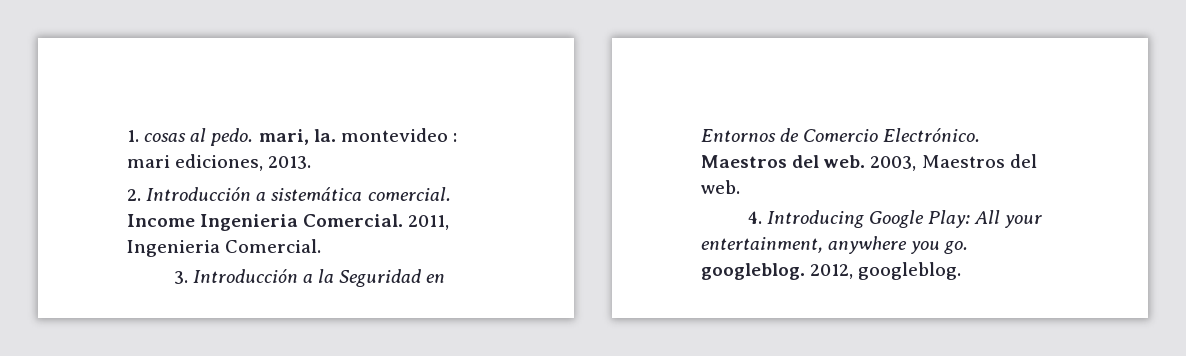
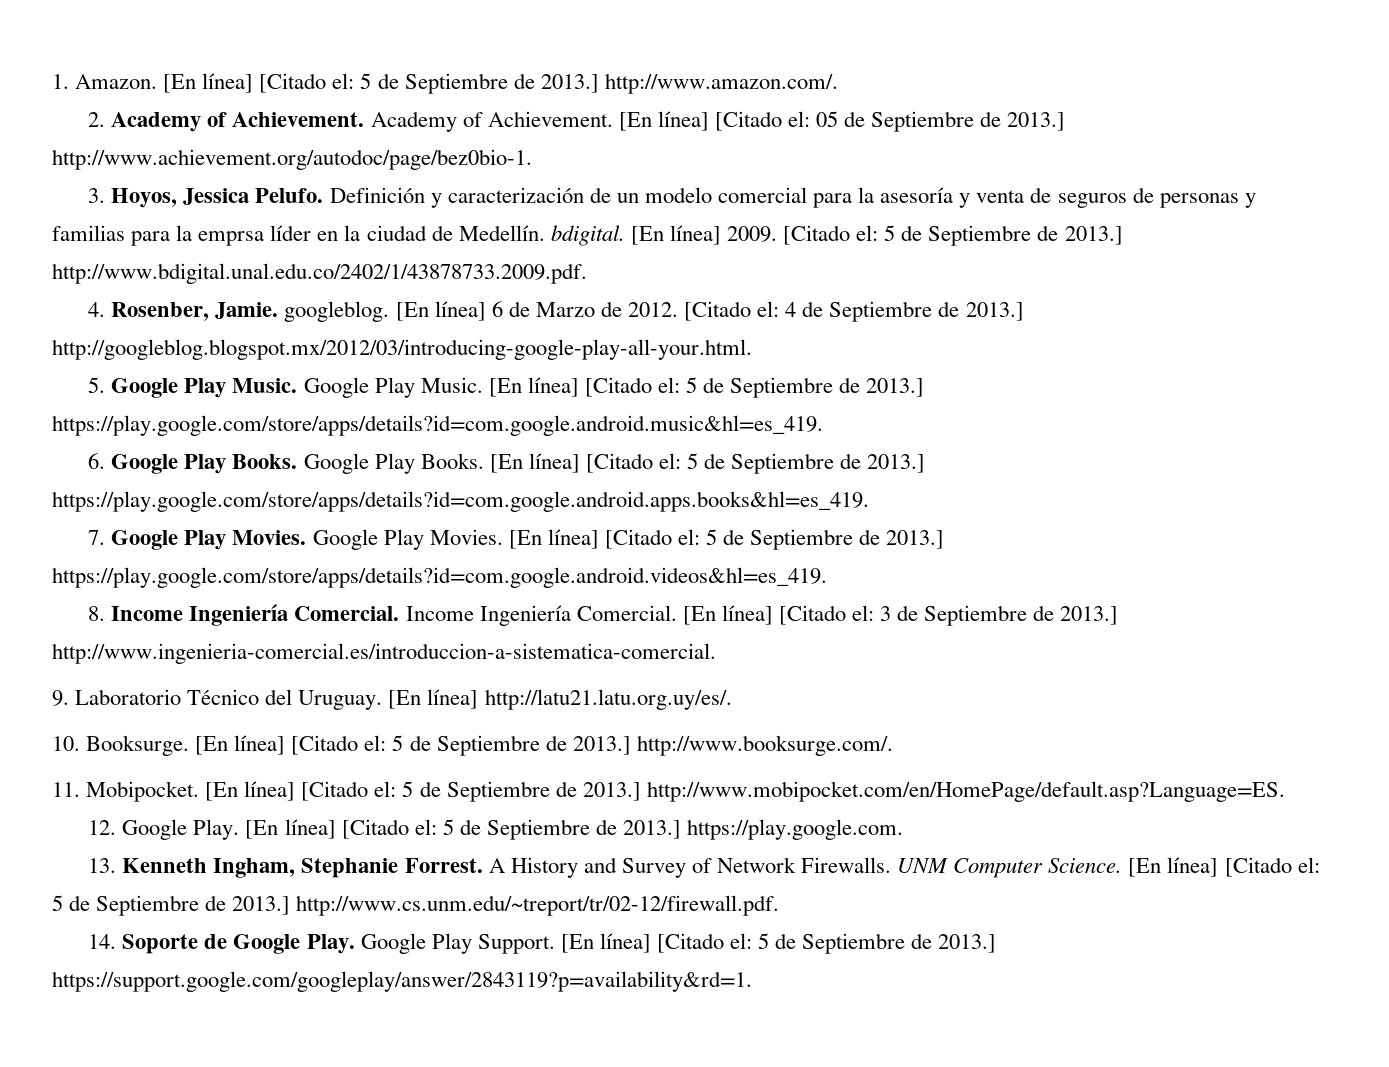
[144,128,457,146] [127,154,312,171] [127,187,451,201] [127,214,450,231] [127,239,322,257] [173,269,446,287] [701,128,981,142] [701,154,1037,171] [701,180,740,194] [747,210,1043,228] [701,236,969,254] [701,262,962,280] cosas al pedo. mari, la. montevideo : mari ediciones, 2013. // 2. Introducción a sistemática comercial. Income Ingenieria Comercial. 2011, Ingenieria Comercial. // 3. Introducción a la Seguridad en Entornos de Comercio Electrónico. Maestros del web. 2003, Maestros del web. // 4. Introducing Google Play: All your entertainment, anywhere you go. googleblog. 2012, googleblog. -> [75,73,838,94] [88,111,1066,132] [52,149,532,170] [88,187,1256,208] [52,225,1123,246] [52,263,587,284] [88,301,1024,322] [52,339,752,360] [88,377,925,398] [52,415,823,436] [88,453,926,474] [52,491,869,512] [88,529,945,550] [52,567,827,588] [88,604,1119,626] [52,643,716,664] [52,689,732,710] [52,735,893,756] [52,781,1285,802] [88,819,904,840] [88,857,1320,878] [52,895,780,916] [88,933,997,954] [52,971,752,992] Amazon. [En línea] [Citado el: 5 de Septiembre de 2013.] http://www.amazon.com/. // 2. Academy of Achievement. Academy of Achievement. [En línea] [Citado el: 05 de Septiembre de 2013.] http://www.achievement.org/autodoc/page/bez0bio-1. // 3. Hoyos, Jessica Pelufo. Definición y caracterización de un modelo comercial para la asesoría y venta de seguros de personas y familias para la emprsa líder en la ciudad de Medellín. bdigital. [En línea] 2009. [Citado el: 5 de Septiembre de 2013.] http://www.bdigital.unal.edu.co/2402/1/43878733.2009.pdf. // 4. Rosenber, Jamie. googleblog. [En línea] 6 de Marzo de 2012. [Citado el: 4 de Septiembre de 2013.] http://googleblog.blogspot.mx/2012/03/introducing-google-play-all-your.html. // 5. Google Play Music. Google Play Music. [En línea] [Citado el: 5 de Septiembre de 2013.] https://play.google.com/store/apps/details?id=com.google.android.music&hl=es_419. // 6. Google Play Books. Google Play Books. [En línea] [Citado el: 5 de Septiembre de 2013.] https://play.google.com/store/apps/details?id=com.google.android.apps.books&hl=es_419. // 7. Google Play Movies. Google Play Movies. [En línea] [Citado el: 5 de Septiembre de 2013.] https://play.google.com/store/apps/details?id=com.google.android.videos&hl=es_419. // 8. Income Ingeniería Comercial. Income Ingeniería Comercial. [En línea] [Citado el: 3 de Septiembre de 2013.] http://www.ingenieria-comercial.es/introduccion-a-sistematica-comercial. // 9. Laboratorio Técnico del Uruguay. [En línea] http://latu21.latu.org.uy/es/. // 10. Booksurge. [En línea] [Citado el: 5 de Septiembre de 2013.] http://www.booksurge.com/. // 11. Mobipocket. [En línea] [Citado el: 5 de Septiembre de 2013.] http://www.mobipocket.com/en/HomePage/default.asp?Language=ES. // 12. Google Play. [En línea] [Citado el: 5 de Septiembre de 2013.] https://play.google.com. // 13. Kenneth Ingham, Stephanie Forrest. A History and Survey of Network Firewalls. UNM Computer Science. [En línea] [Citado el: 5 de Septiembre de 2013.] http://www.cs.unm.edu/~treport/tr/02-12/firewall.pdf. // 14. Soporte de Google Play. Google Play Support. [En línea] [Citado el: 5 de Septiembre de 2013.] https://support.google.com/googleplay/answer/2843119?p=availability&rd=1.

